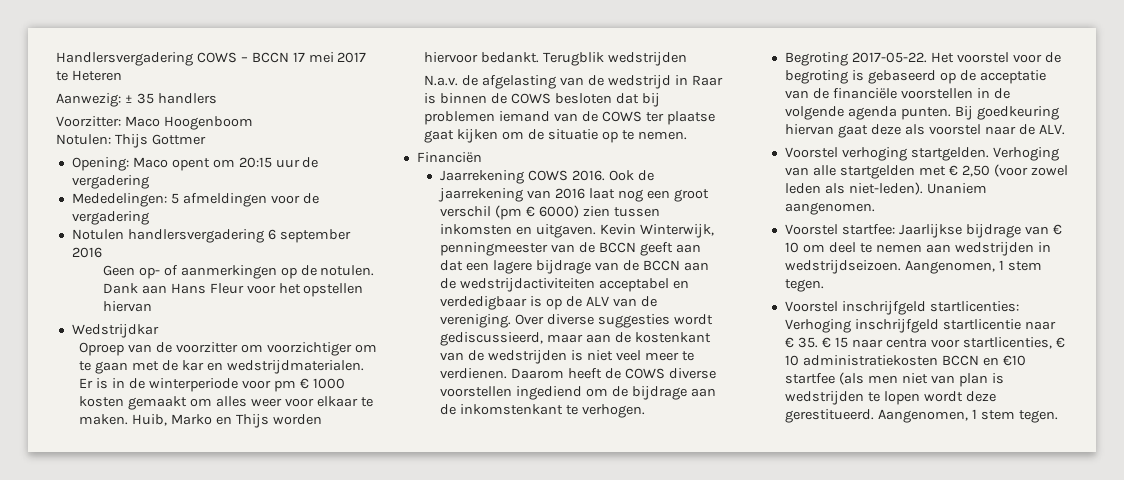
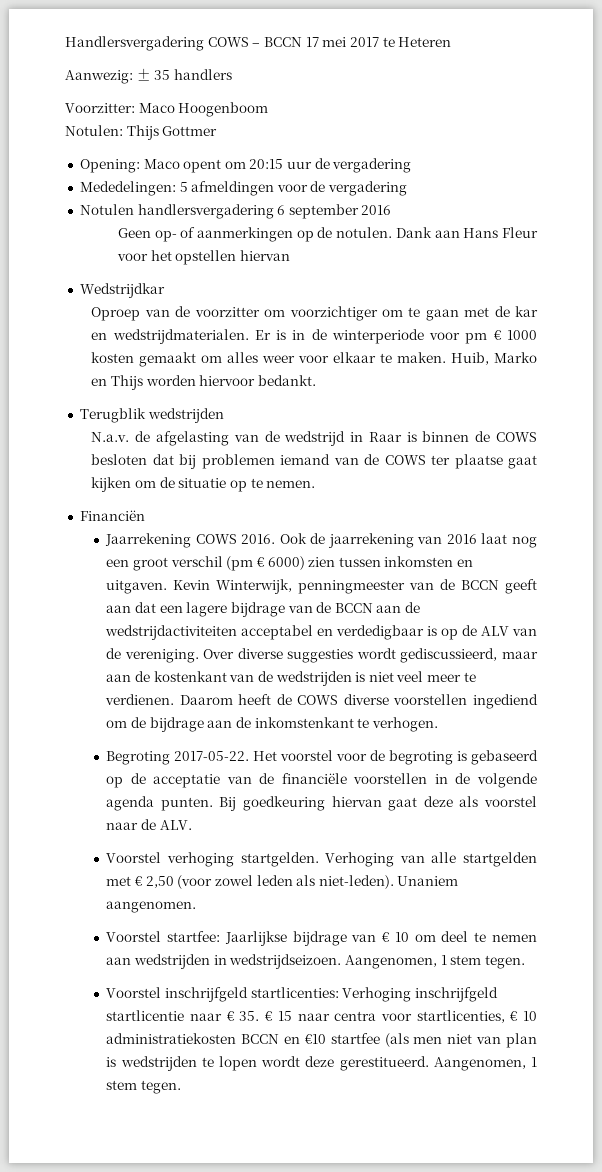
(540, 57) none -> (317, 380) //

